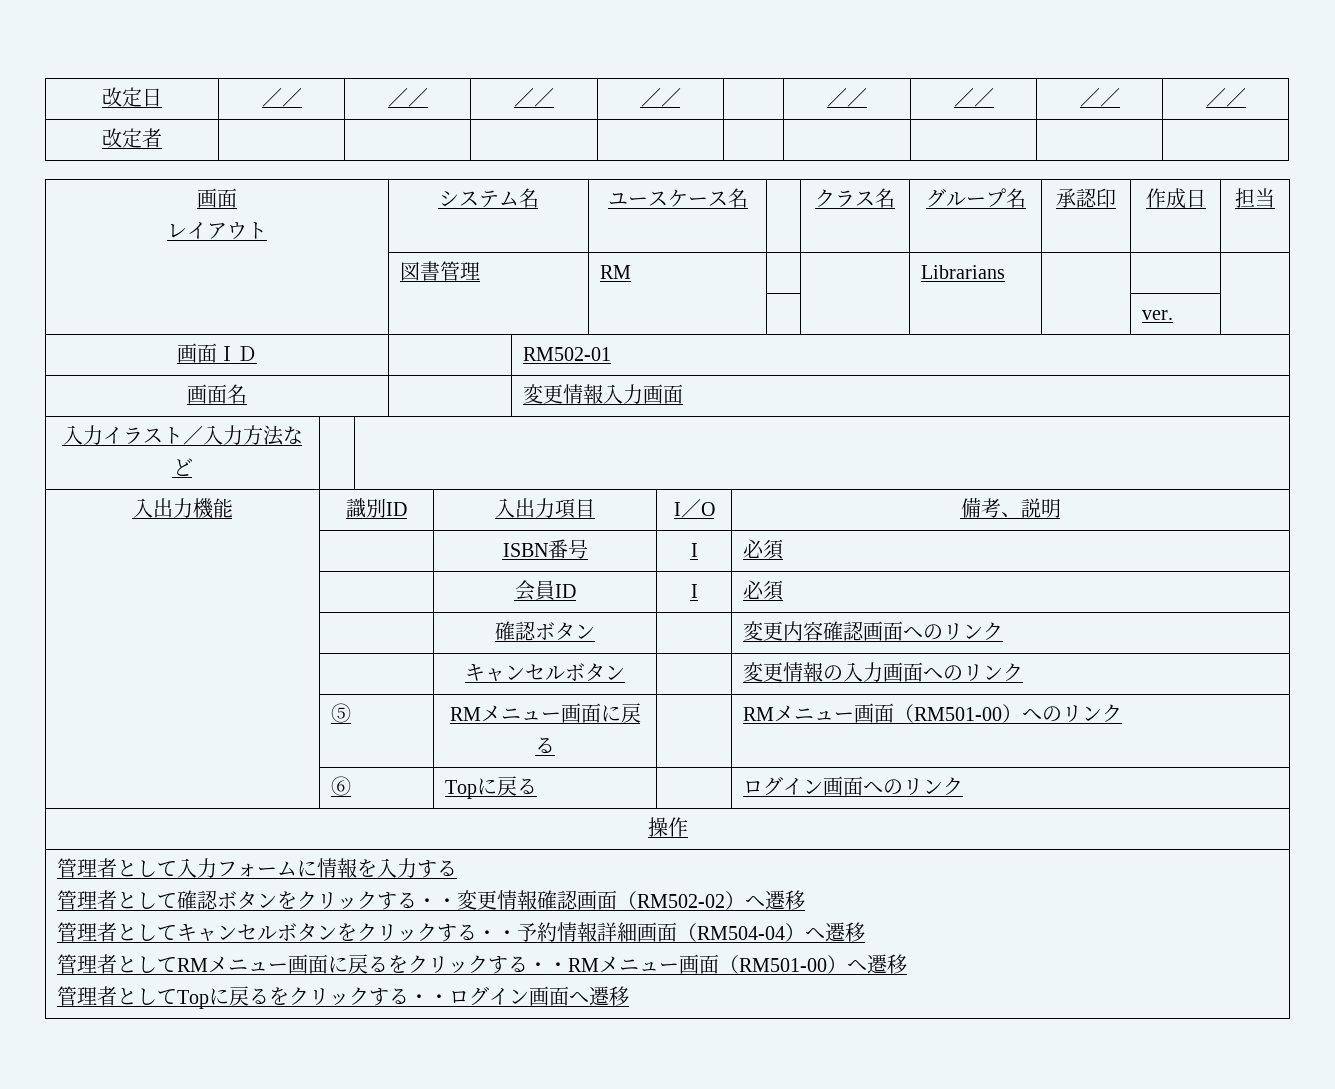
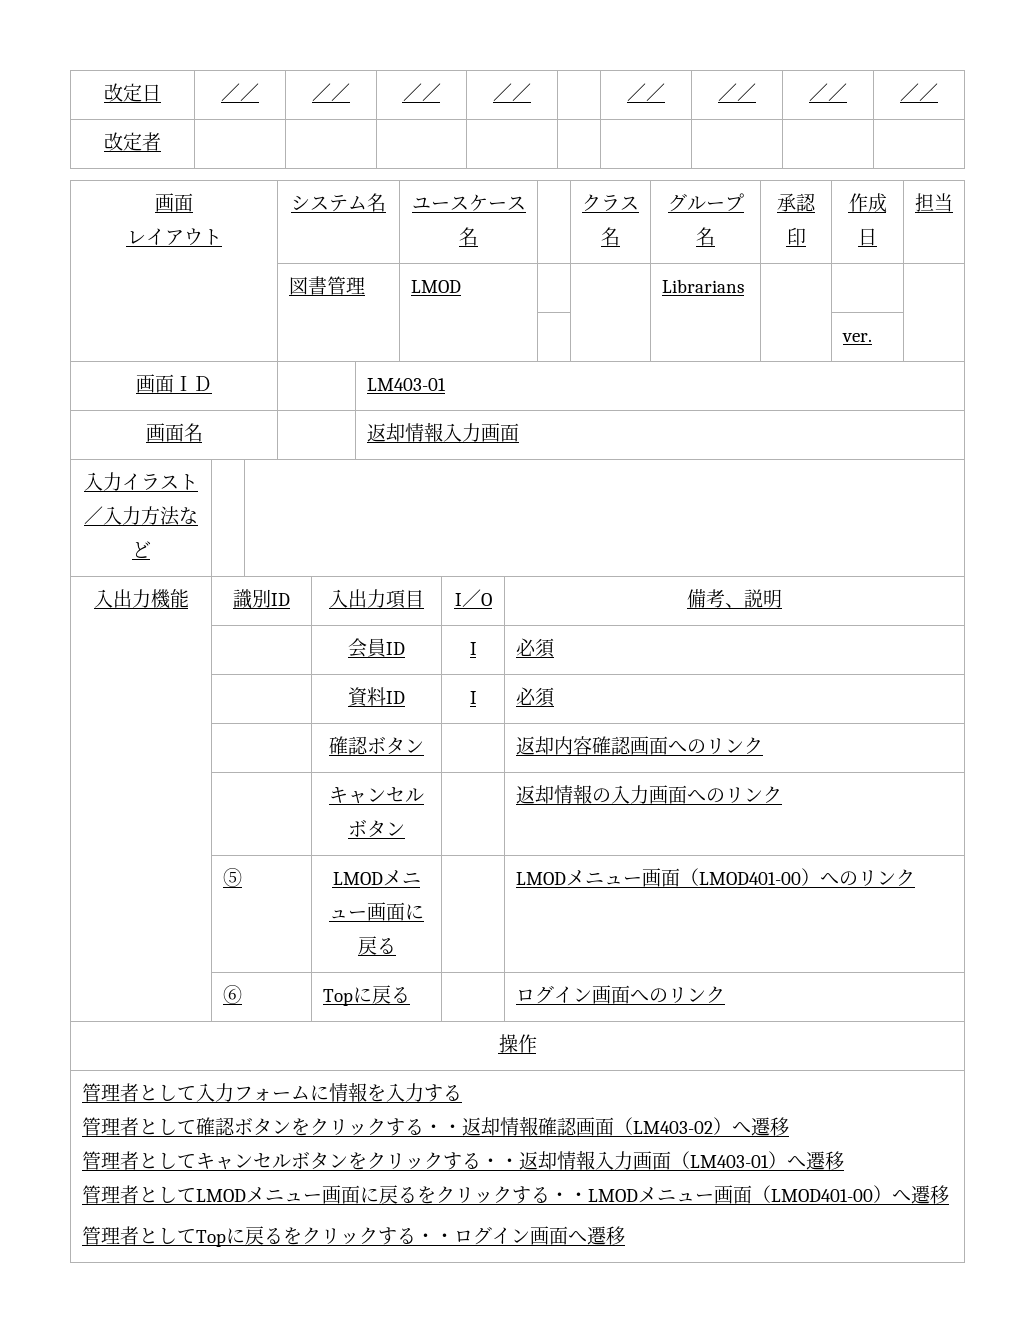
[600,265,632,279] RM -> [410,280,461,293] LMOD
[523,347,612,361] RM502-01 -> [366,378,446,391] LM403-01
[523,384,564,404] 変更 -> [366,423,405,442] 返却
[502,539,588,559] [690,543,698,557] [743,539,784,560] [514,580,555,601] ISBN番号 | I | 必須 // | | 会員 -> [348,638,405,658] [469,642,477,655] [515,638,554,658] [348,687,386,707] 会員ID | I | 必須 // | | 資料
[743,621,784,641] 変更 -> [515,736,554,755] 返却
[743,662,784,682] 変更 -> [515,785,554,804] 返却
[449,707,481,721] RM -> [332,872,383,885] LMOD
[743,703,1003,723] RMメニュー画面（RM501-00 -> [515,868,801,887] LMODメニュー画面（LMOD401-00
[457,890,498,910] 変更 -> [461,1117,500,1136] 返却
[637,894,726,908] RM502-02 -> [632,1121,713,1134] LM403-02
[517,922,866,942] [57,954,209,974] 予約情報詳細画面（RM504-04）へ遷移 // 管理者としてRM -> [518,1150,844,1170] [81,1185,246,1204] 返却情報入力画面（LM403-01）へ遷移 // 管理者としてLMOD
[568,954,828,974] RMメニュー画面（RM501-00 -> [587,1185,873,1204] LMODメニュー画面（LMOD401-00

